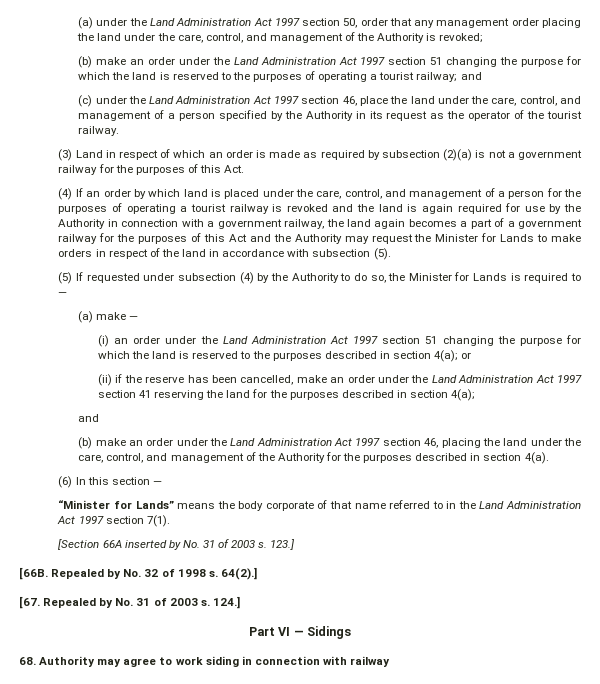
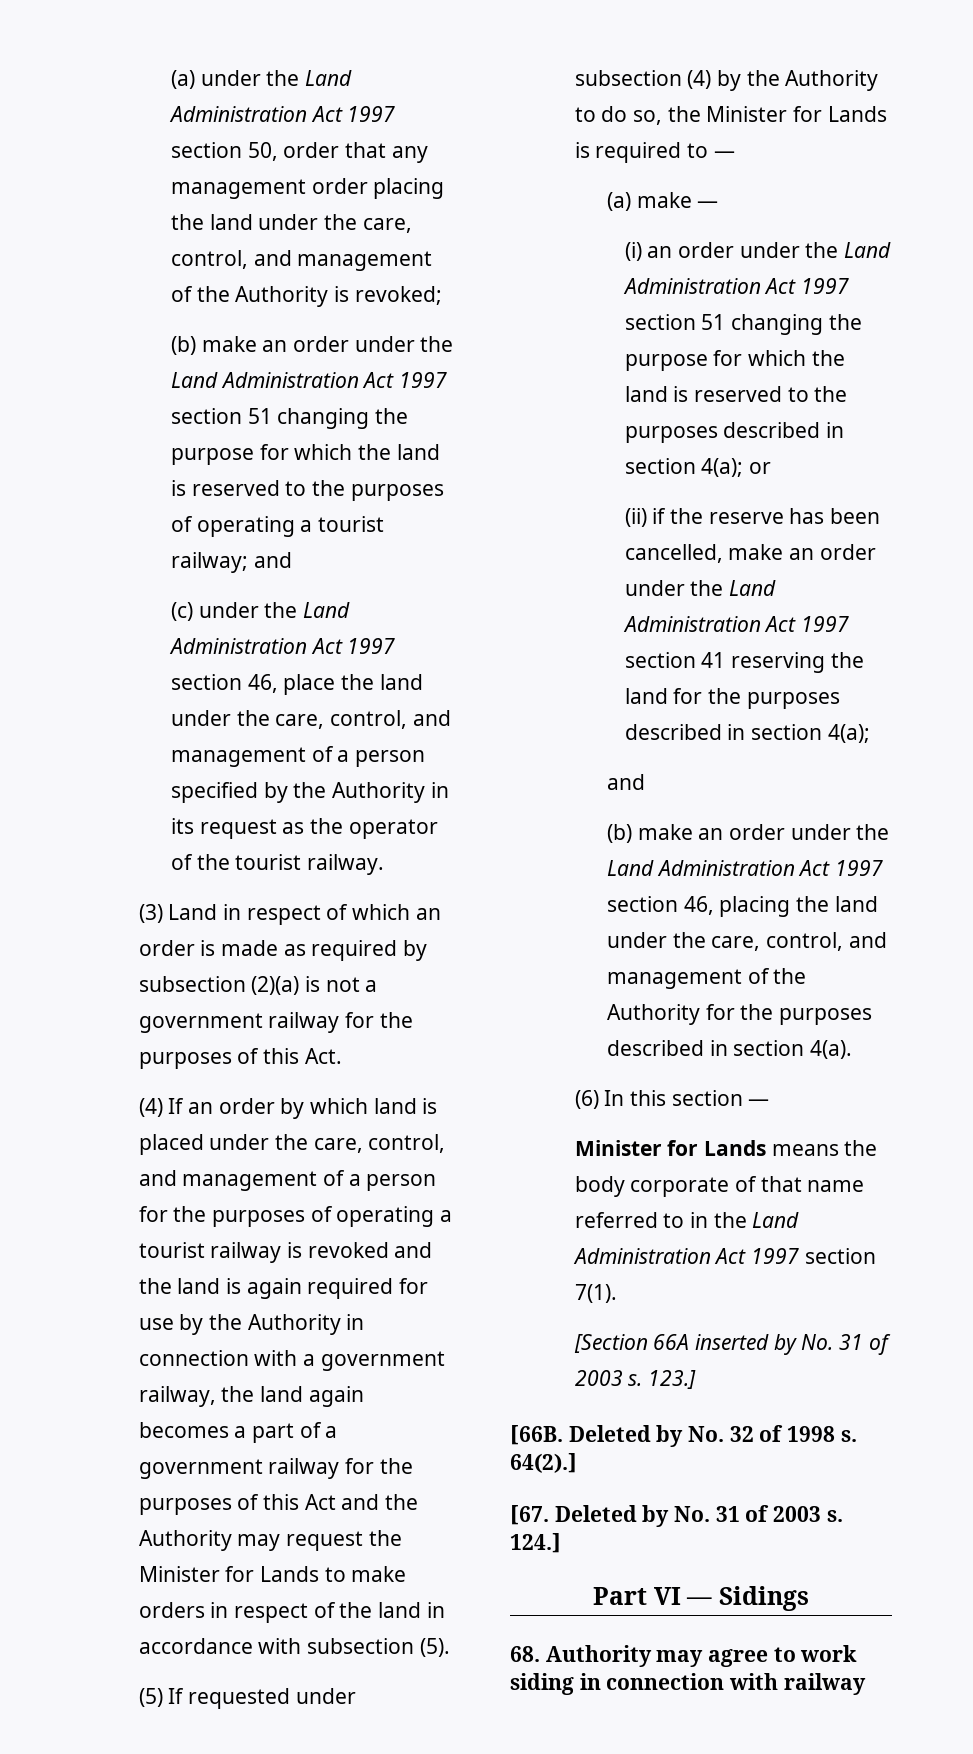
[58,500,174,509] “Minister for Lands” -> [574,1140,767,1156] Minister for Lands
[51,569,105,579] Repealed -> [568,1425,651,1442] Deleted
[43,598,97,608] Repealed -> [554,1505,637,1522] Deleted

